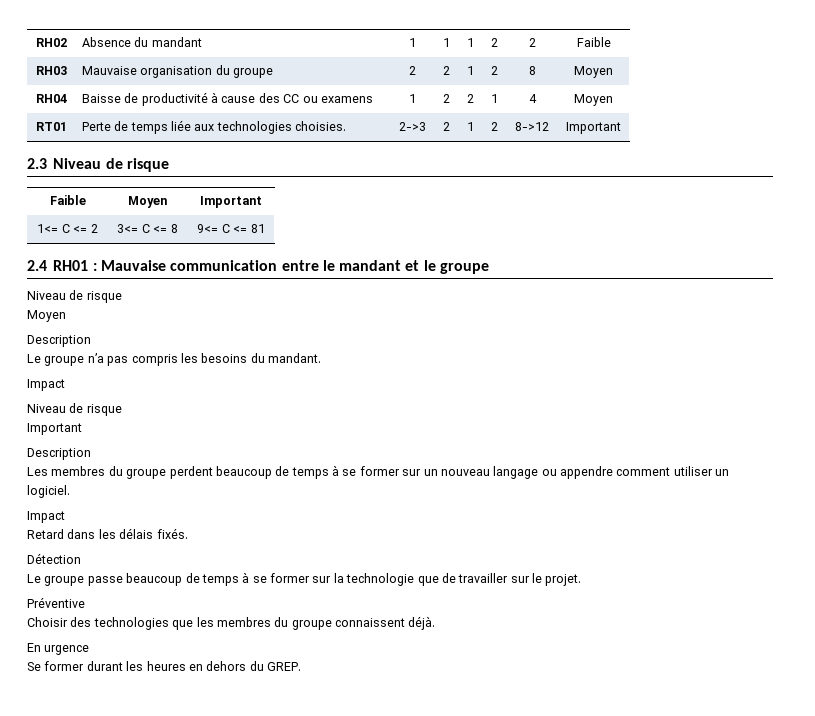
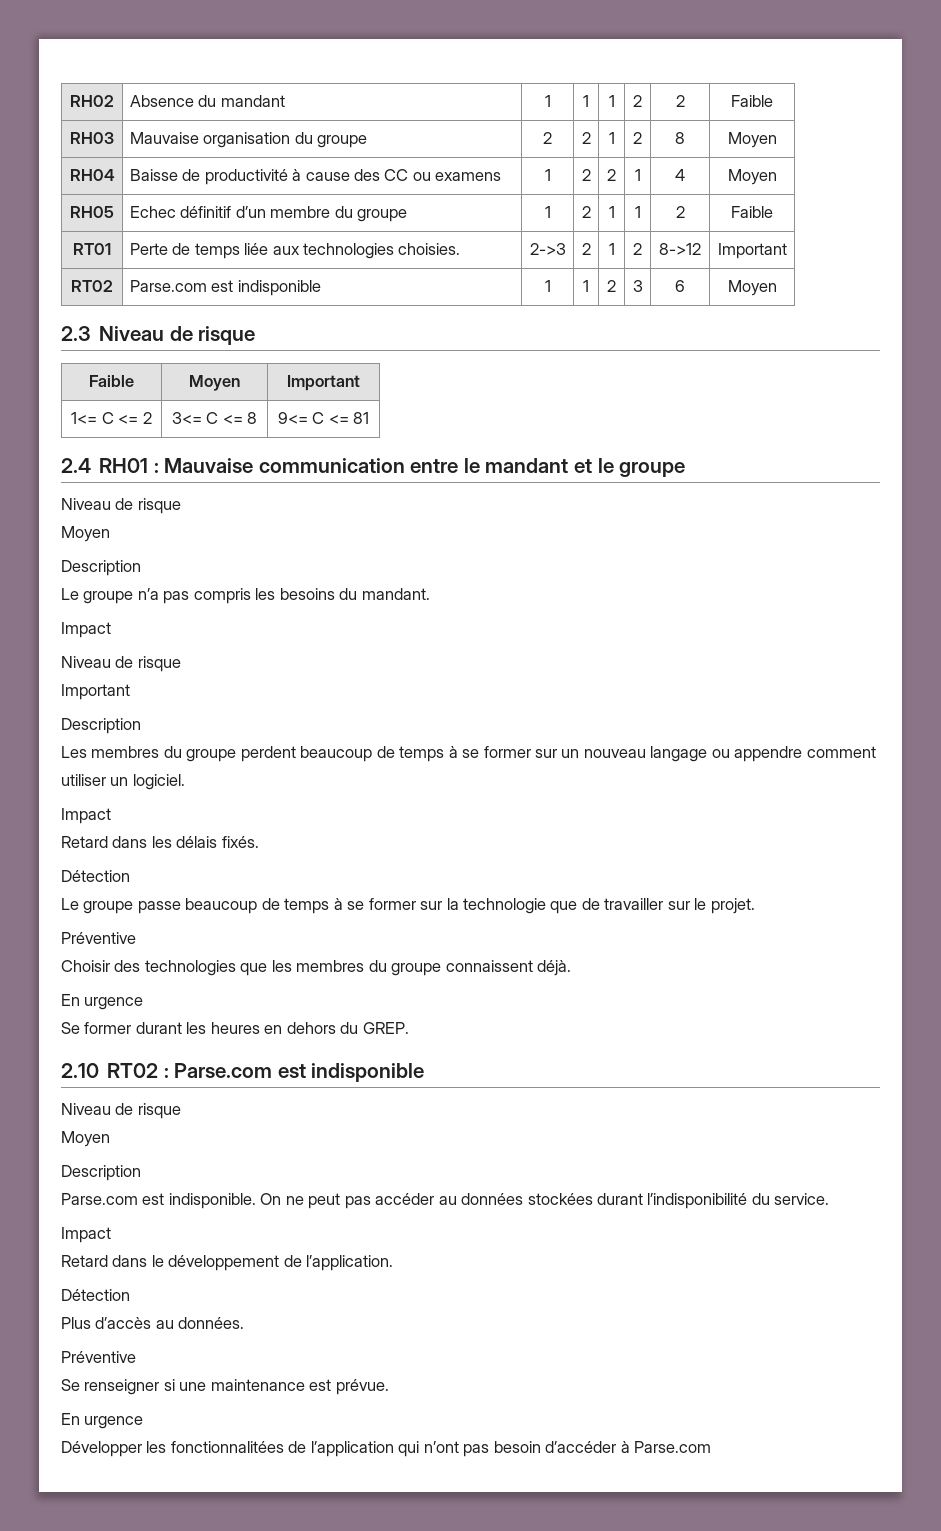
(613, 100) none -> [70,206,114,218] [129,206,407,222] [544,206,551,218] [581,206,591,218] [608,206,615,218] [634,206,641,218] [675,206,685,218] [731,206,773,218] // RH05 | Echec définitif d’un membre du groupe | 1 | 2 | 1 | 1 | 2 | Faible
(621, 128) none -> [71,280,113,292] [129,280,321,296] [544,280,551,292] [583,280,589,292] [607,280,616,292] [632,280,643,292] [675,280,685,292] [727,280,777,296] // RT02 | Parse.com est indisponible | 1 | 1 | 2 | 3 | 6 | Moyen
(301, 666) none -> [61,1063,425,1082] [61,1103,181,1119] [61,1131,110,1147] [61,1165,141,1181] [61,1193,830,1209] [61,1227,111,1243] [61,1255,394,1271] [61,1289,130,1301] [61,1317,245,1329] [61,1351,136,1363] [61,1379,389,1395] [61,1413,144,1429] [61,1441,712,1457] // 2.10 RT02 : Parse.com est indisponible // Niveau de risque // Moyen // Description // Parse.com est indisponible. On ne peut pas accéder au données stockées durant l’indisponibilité du service. // Impact // Retard dans le développement de l’application. // Détection // Plus d’accès au données. // Préventive // Se renseigner si une maintenance est prévue. // En urgence // Développer les fonctionnalitées de l’application qui n’ont pas besoin d’accéder à Parse.com

